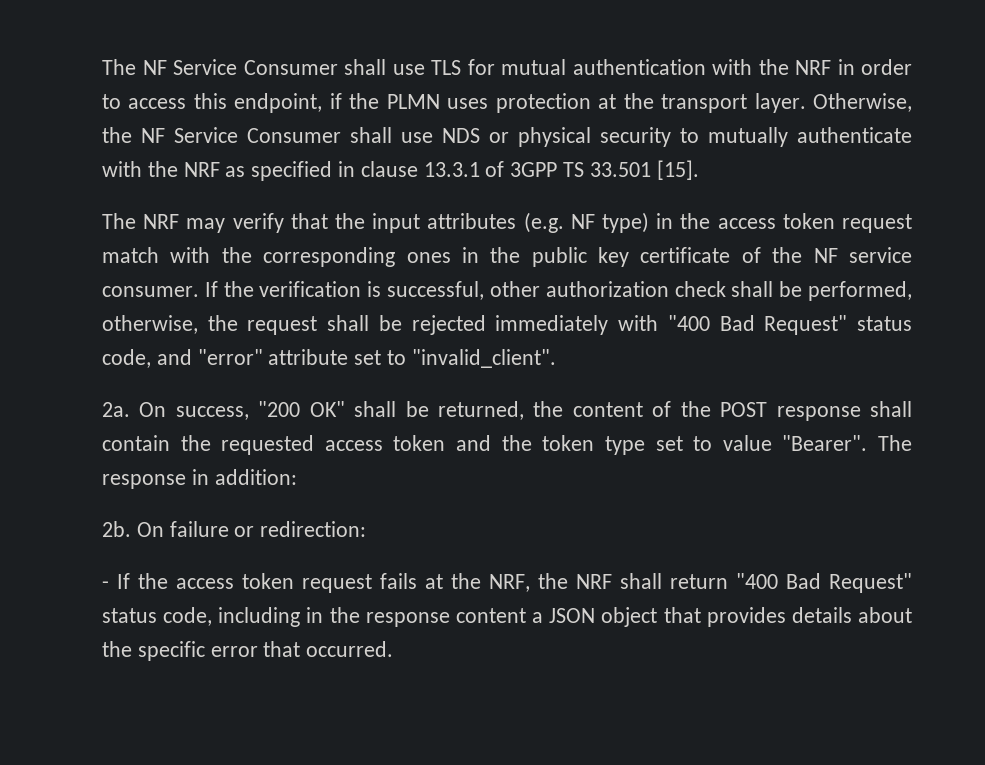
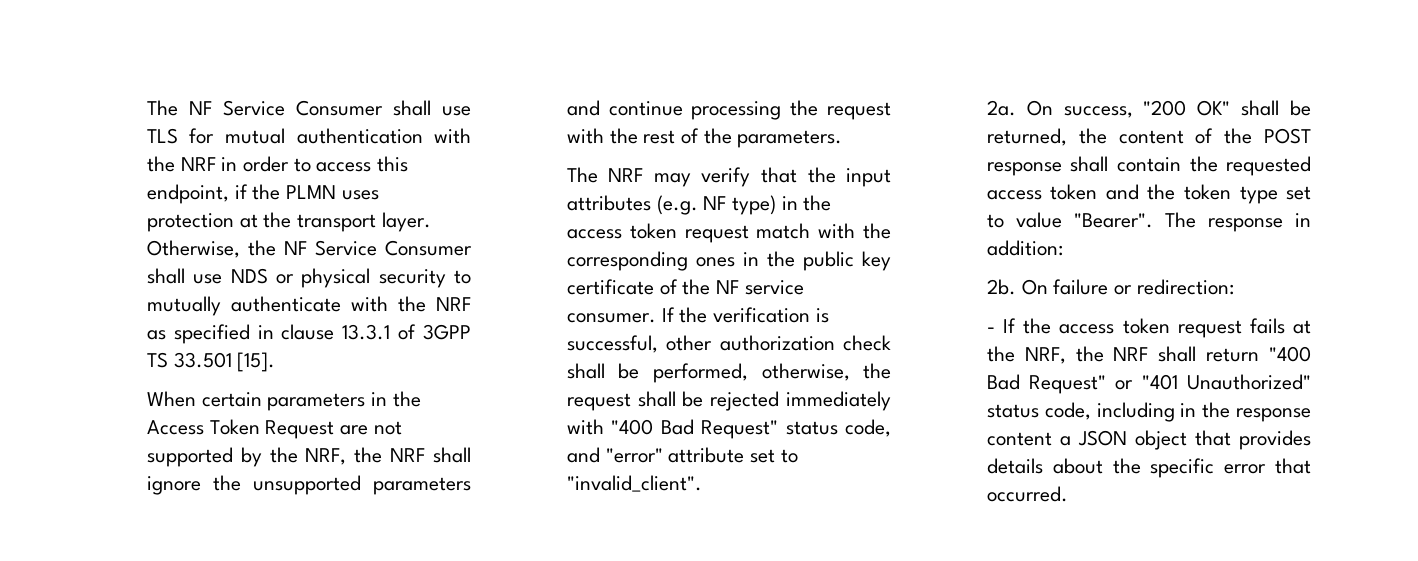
(699, 170) none -> [146,391,421,411] [146,419,402,439] [146,447,471,467] [146,475,471,495] [566,100,891,120] [566,128,843,148] // When certain parameters in the Access Token Request are not supported by the NRF, the NRF shall ignore the unsupported parameters and continue processing the request with the rest of the parameters.
(912, 583) none -> [1115,374,1311,390] or "401 Unauthorized"

